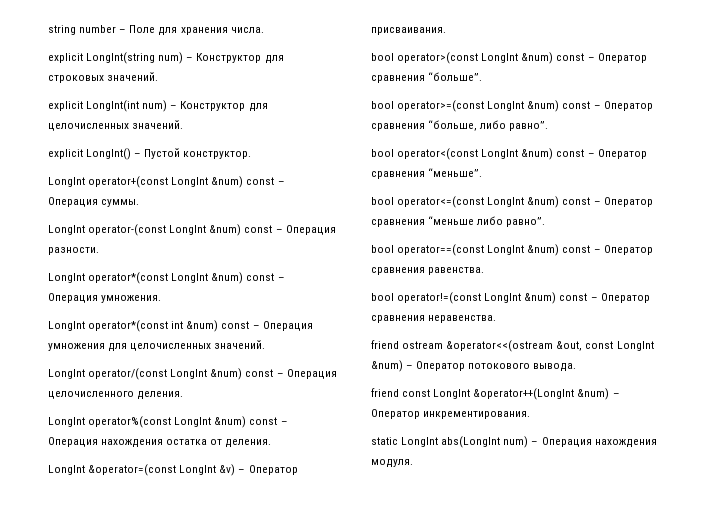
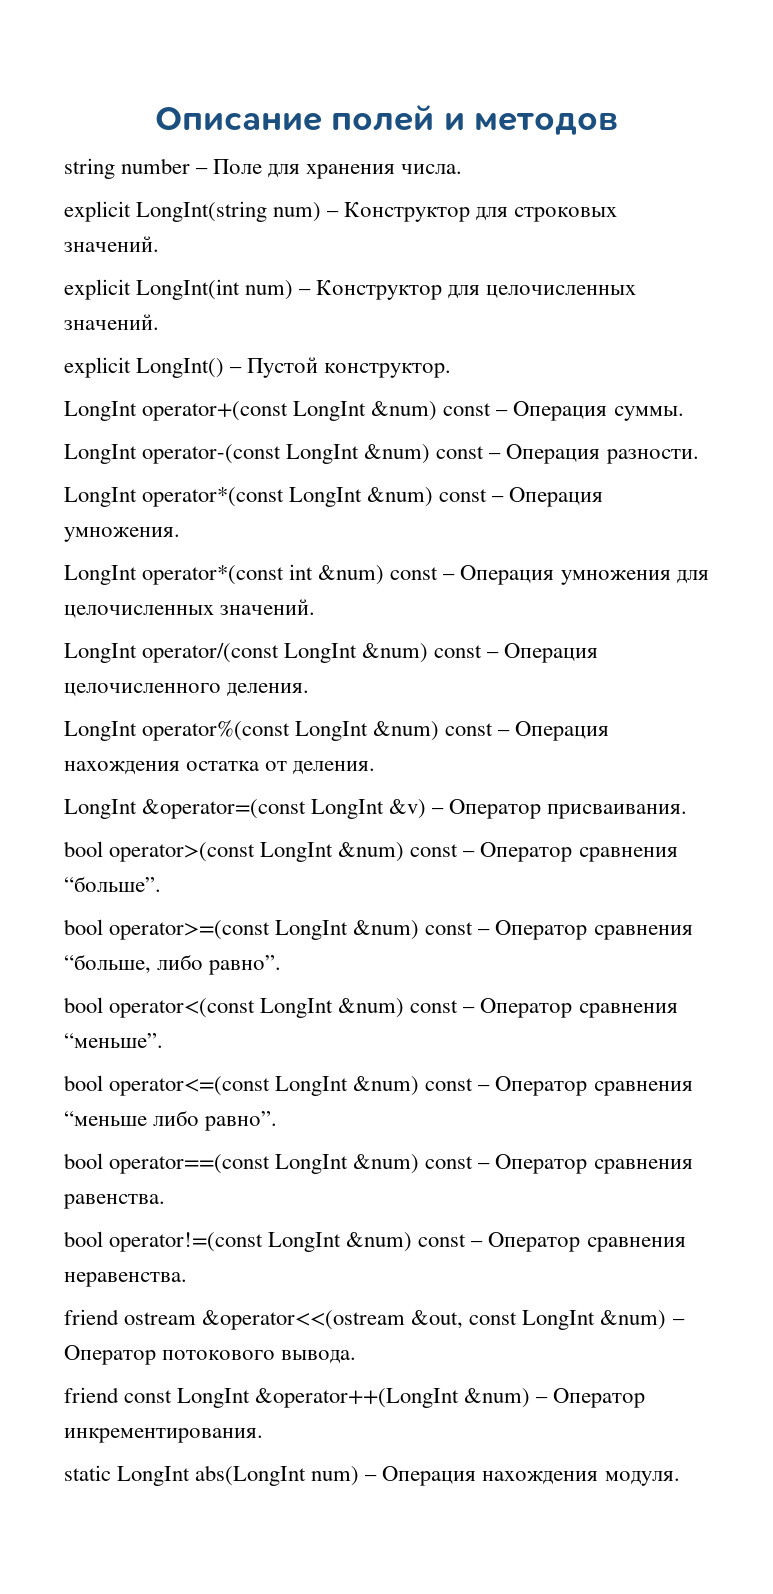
(48, 30) none -> [155,105,618,135] Описание полей и методов //

